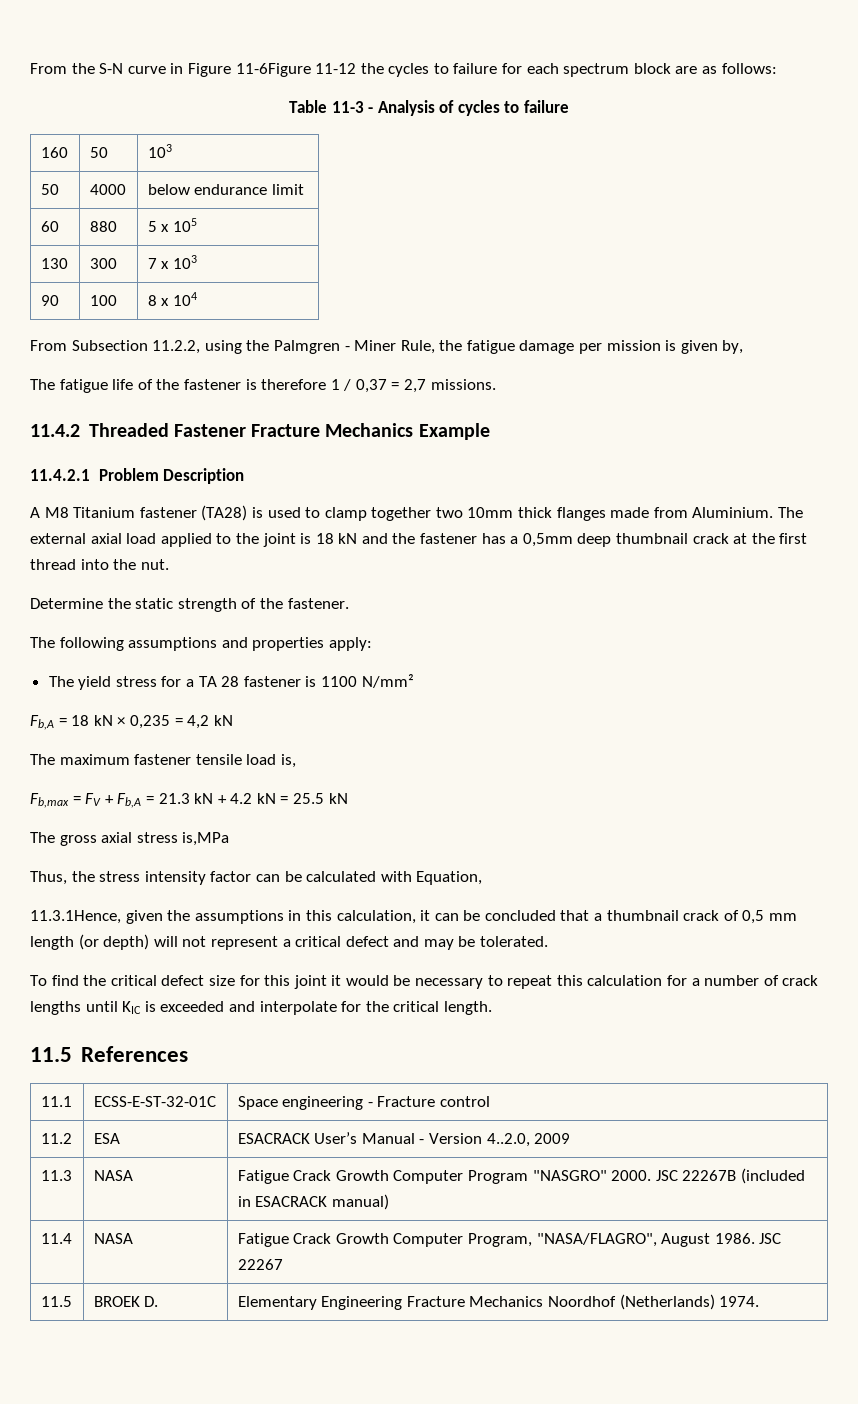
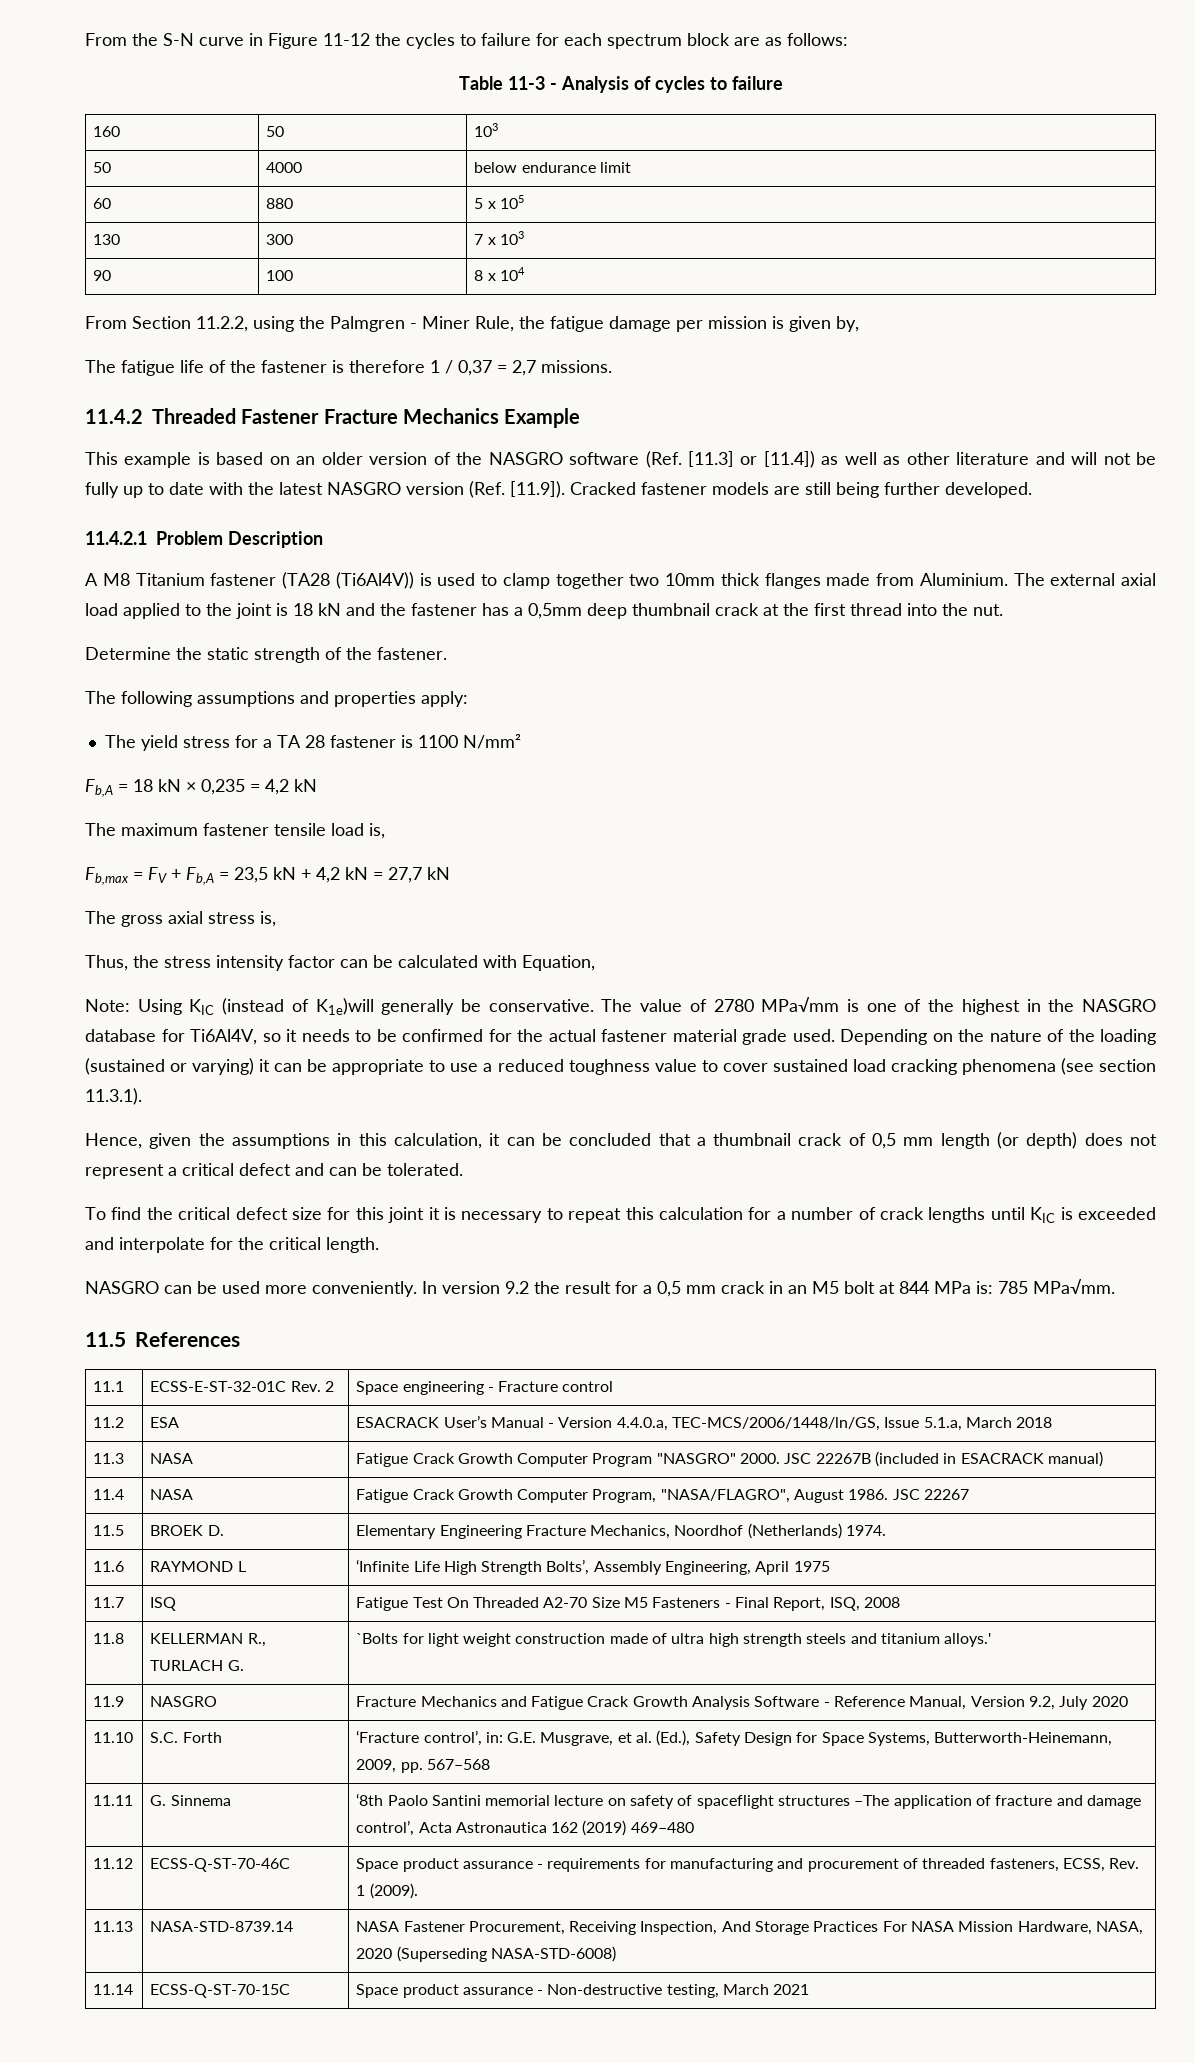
[235,63,311,77] 11-6Figure -> (318, 41) none
[71,340,148,351] Subsection -> [132,316,191,329] Section
(490, 431) none -> [85,451,1157,468] [85,481,1032,498] // This example is based on an older version of the NASGRO software (Ref. [11.3] or [11.4]) as well as other literature and will not be fully up to date with the latest NASGRO version (Ref. [11.9]). Cracked fastener models are still being further developed.
[201,505,248,521] (TA28) -> [282,572,414,589] (TA28 (Ti6Al4V))
[158,793,190,804] 21.3 -> [234,867,268,883] 23,5
[230,793,253,804] 4.2 -> [316,867,340,883] 4,2
[293,793,325,804] 25.5 -> [388,867,422,883] 27,7
[182,832,230,846] is,MPa -> [260,911,276,927] is,
[30,910,121,924] 11.3.1Hence, -> [85,997,1156,1015] [85,1029,1156,1045] [85,1058,1156,1075] [85,1088,142,1105] [85,1133,142,1149] Note: Using KIC (instead of K1e)will generally be conservative. The value of 2780 MPa√mm is one of the highest in the NASGRO database for Ti6Al4V, so it needs to be confirmed for the actual fastener material grade used. Depending on the nature of the loading (sustained or varying) it can be appropriate to use a reduced toughness value to cover sustained load cracking phenomena (see section 11.3.1). // Hence,
[153,936,178,947] will -> [1084,1133,1123,1146] does
[423,939,454,950] may -> [329,1167,357,1176] can
[345,975,411,986] would be -> [443,1207,456,1220] is
(492, 1008) none -> [85,1279,1115,1297] // NASGRO can be used more conveniently. In version 9.2 the result for a 0,5 mm crack in an M5 bolt at 844 MPa is: 785 MPa√mm.
(216, 1101) none -> [290,1381,334,1392] Rev. 2
[486,1133,571,1147] 4..2.0, 2009 -> [616,1417,1053,1431] 4.4.0.a, TEC-MCS/2006/1448/ln/GS, Issue 5.1.a, March 2018
[469,1296,544,1307] Mechanics -> [590,1525,671,1539] Mechanics,
(760, 1301) none -> [93,1561,125,1572] [150,1561,246,1572] [356,1559,830,1575] [93,1597,125,1608] [150,1597,177,1611] [356,1597,901,1611] [93,1633,125,1644] [150,1633,266,1647] [150,1660,244,1671] [356,1633,992,1647] [93,1696,125,1707] [150,1696,218,1707] [356,1696,1128,1710] [93,1732,134,1743] [150,1732,222,1743] [356,1730,1113,1746] [356,1759,490,1773] [93,1795,134,1806] [150,1795,231,1806] [356,1793,1141,1809] [356,1820,694,1836] [93,1858,134,1869] [150,1858,291,1872] [356,1858,1140,1872] [356,1883,418,1899] [93,1921,134,1932] [150,1921,294,1932] [356,1921,1144,1935] [356,1946,616,1962] [93,1984,134,1995] [150,1984,291,1998] [356,1984,810,1998] // 11.6 | RAYMOND L | ‘Infinite Life High Strength Bolts’, Assembly Engineering, April 1975 // 11.7 | ISQ | Fatigue Test On Threaded A2-70 Size M5 Fasteners - Final Report, ISQ, 2008 // 11.8 | KELLERMAN R., TURLACH G. | `Bolts for light weight construction made of ultra high strength steels and titanium alloys.' // 11.9 | NASGRO | Fracture Mechanics and Fatigue Crack Growth Analysis Software - Reference Manual, Version 9.2, July 2020 // 11.10 | S.C. Forth | ‘Fracture control’, in: G.E. Musgrave, et al. (Ed.), Safety Design for Space Systems, Butterworth-Heinemann, 2009, pp. 567–568 // 11.11 | G. Sinnema | ‘8th Paolo Santini memorial lecture on safety of spaceflight structures –The application of fracture and damage control’, Acta Astronautica 162 (2019) 469–480 // 11.12 | ECSS-Q-ST-70-46C | Space product assurance - requirements for manufacturing and procurement of threaded fasteners, ECSS, Rev. 1 (2009). // 11.13 | NASA-STD-8739.14 | NASA Fastener Procurement, Receiving Inspection, And Storage Practices For NASA Mission Hardware, NASA, 2020 (Superseding NASA-STD-6008) // 11.14 | ECSS-Q-ST-70-15C | Space product assurance - Non-destructive testing, March 2021

